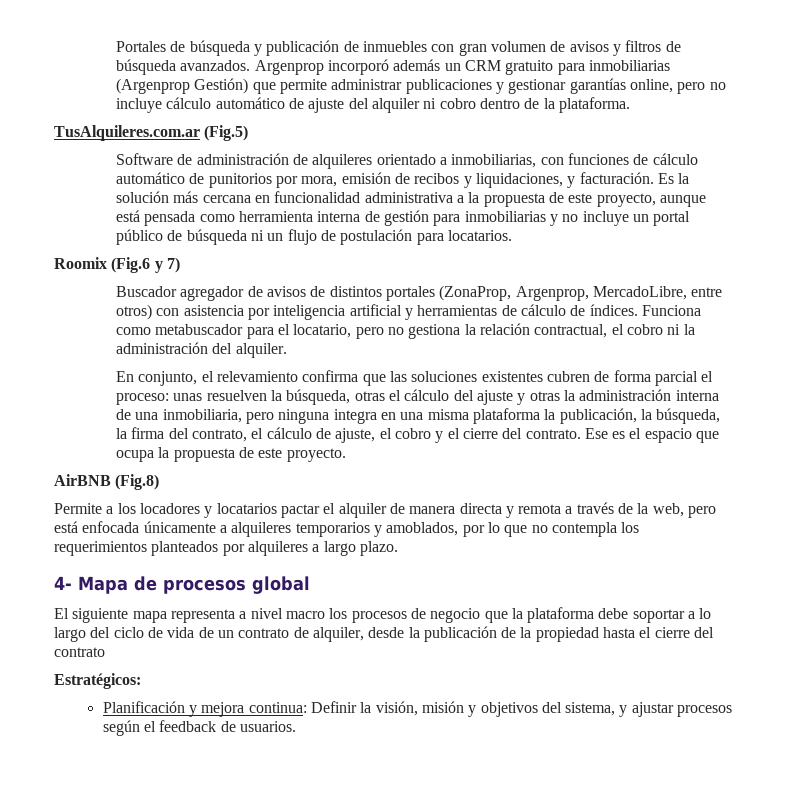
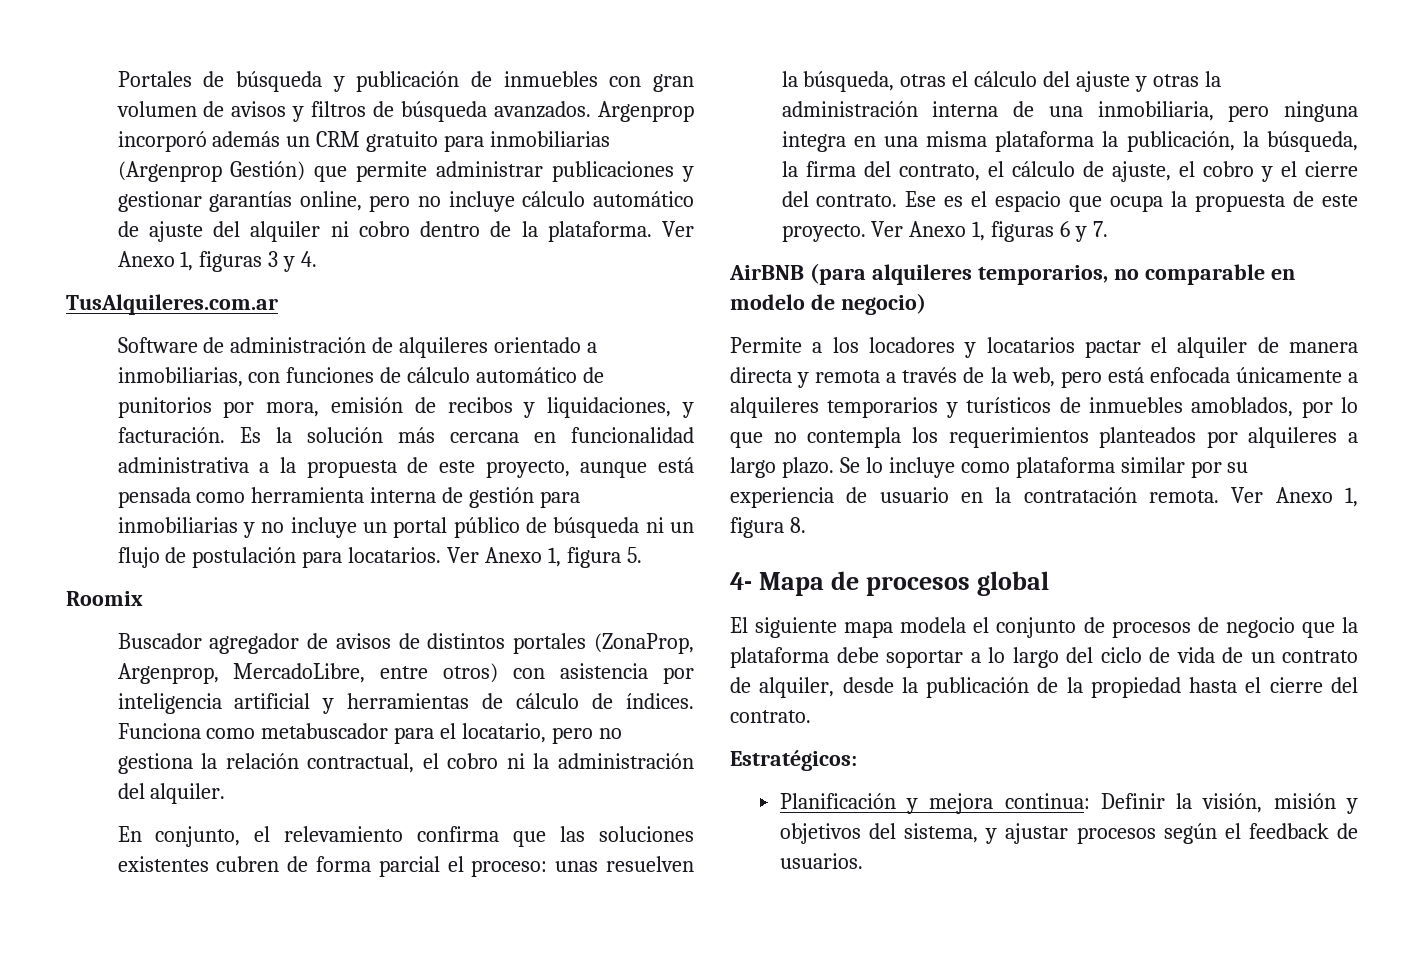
(630, 105) none -> [661,221,694,237] [117,251,318,272] Ver Anexo 1, figuras 3 y 4.
[204,125,249,141] (Fig.5) -> (278, 304) none
[54,257,180,273] // Roomix (Fig.6 y 7) -> [447,547,642,568] [66,591,143,606] Ver Anexo 1, figura 5. // Roomix
[54,474,160,490] // AirBNB (Fig.8) -> [871,221,1109,242] [729,263,1295,285] [730,293,926,315] Ver Anexo 1, figuras 6 y 7. // AirBNB (para alquileres temporarios, no comparable en modelo de negocio)
(382, 531) none -> [966,397,1183,413] turísticos de inmuebles
(398, 548) none -> [839,457,1249,478] [730,487,1358,508] [730,517,806,538] Se lo incluye como plataforma similar por su experiencia de usuario en la contratación remota. Ver Anexo 1, figura 8.
[170,608,348,623] representa a nivel macro los -> [900,617,1105,638] modela el conjunto de
[54,647,105,657] contrato -> [730,710,811,723] contrato.

